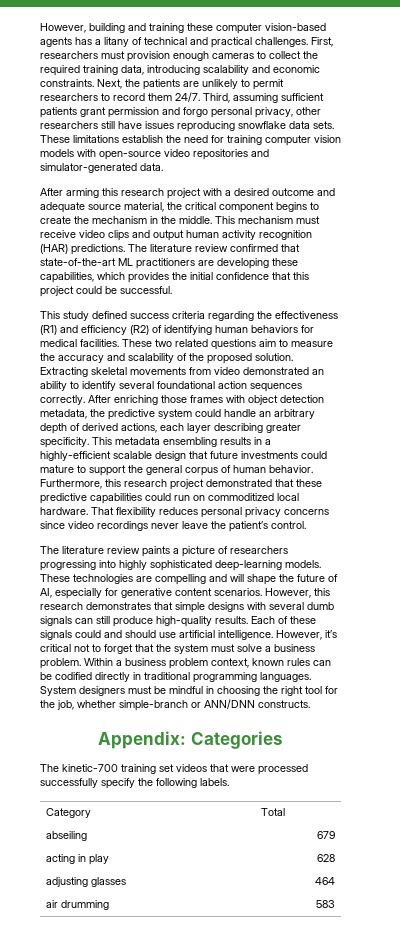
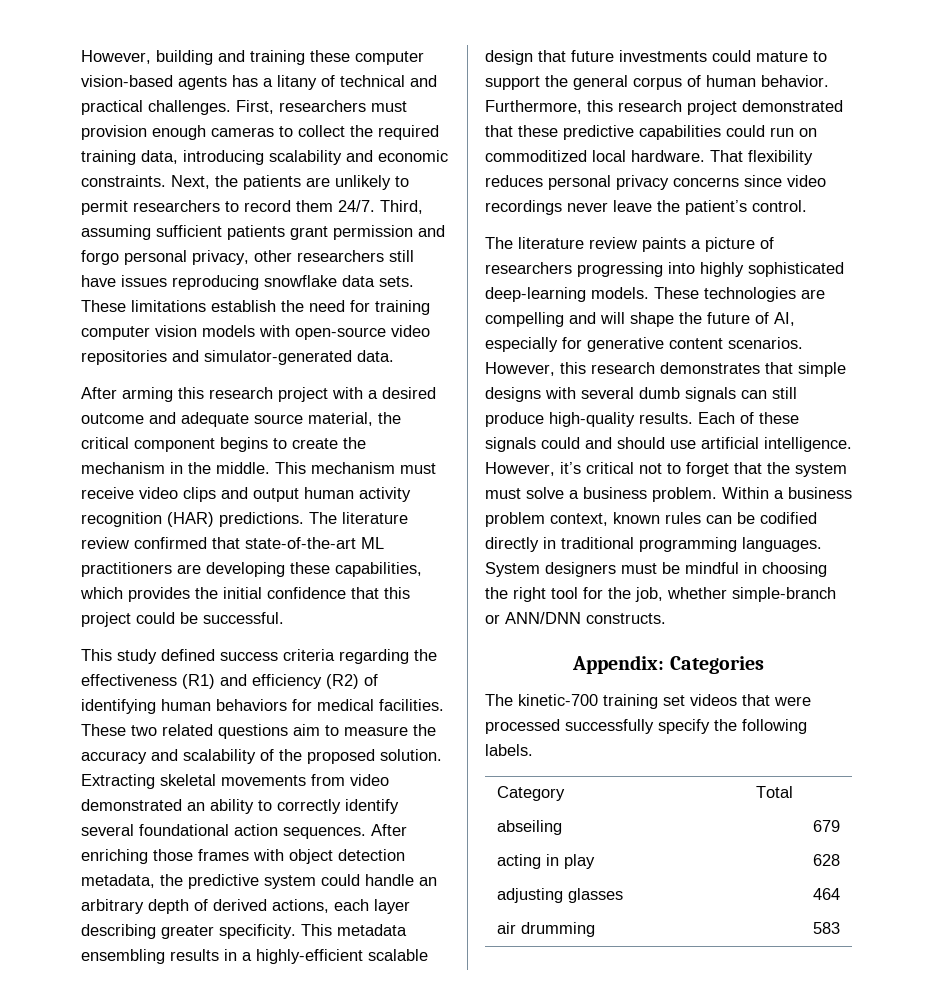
(79, 385) none -> [277,799,341,814] correctly
[250,383,302,392] [40,395,85,405] sequences correctly. -> [283,827,366,839] sequences.

